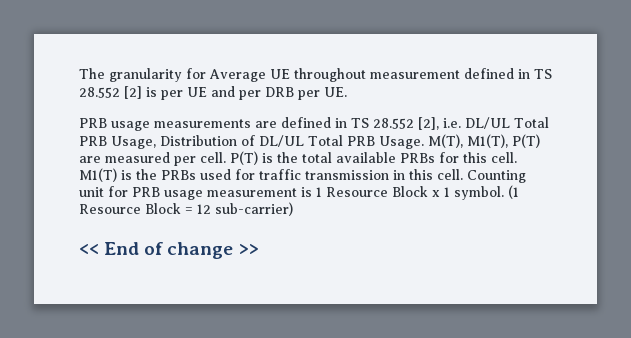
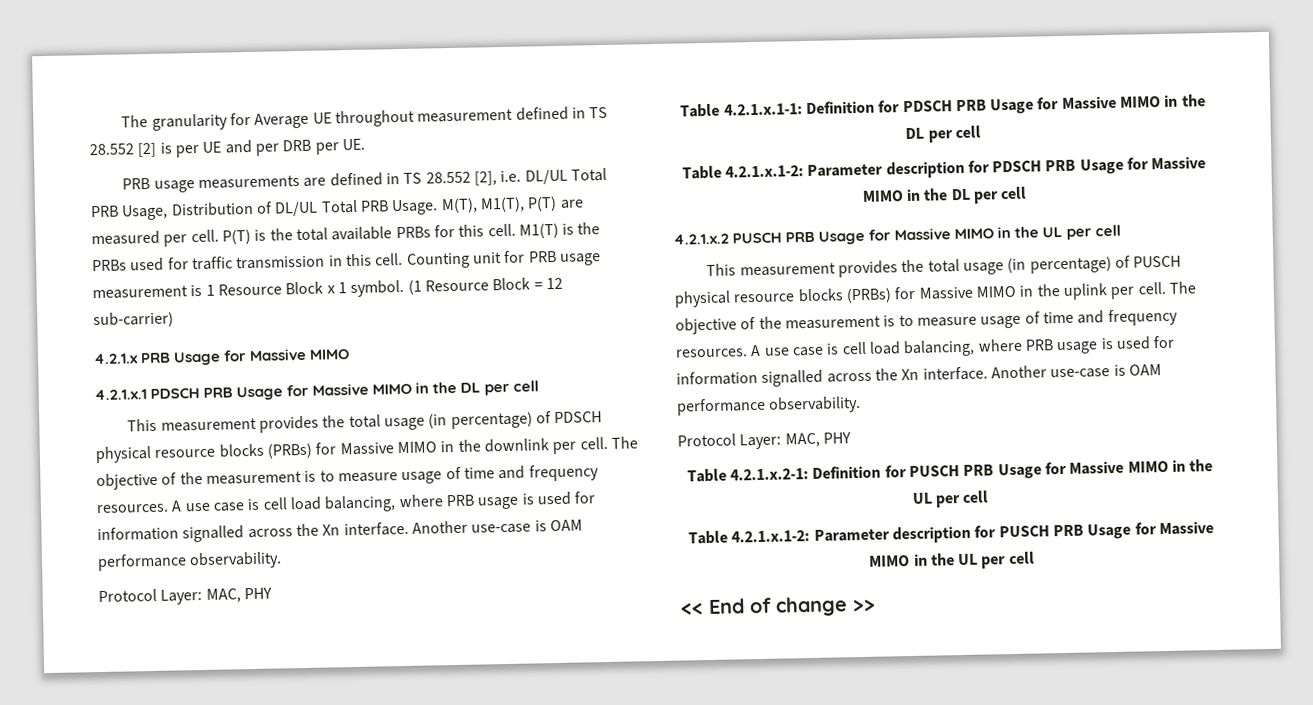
(293, 209) none -> [93,348,351,366] [94,380,539,401] [127,411,603,433] [95,436,638,464] [96,464,599,491] [96,491,596,514] [97,519,583,543] [97,551,283,572] [98,587,272,605] [680,94,1206,118] [905,125,981,143] [681,156,1207,180] [861,186,1028,204] [673,224,1121,245] [706,255,1182,278] [674,281,1196,308] [675,308,1178,335] [675,335,1176,358] [676,364,1162,387] [676,395,862,416] [677,432,851,450] [686,459,1214,483] [911,490,990,508] [688,521,1214,545] [869,551,1035,569] // 4.2.1.x PRB Usage for Massive MIMO // 4.2.1.x.1 PDSCH PRB Usage for Massive MIMO in the DL per cell // This measurement provides the total usage (in percentage) of PDSCH physical resource blocks (PRBs) for Massive MIMO in the downlink per cell. The objective of the measurement is to measure usage of time and frequency resources. A use case is cell load balancing, where PRB usage is used for information signalled across the Xn interface. Another use-case is OAM performance observability. // Protocol Layer: MAC, PHY // Table 4.2.1.x.1-1: Definition for PDSCH PRB Usage for Massive MIMO in the DL per cell // Table 4.2.1.x.1-2: Parameter description for PDSCH PRB Usage for Massive MIMO in the DL per cell // 4.2.1.x.2 PUSCH PRB Usage for Massive MIMO in the UL per cell // This measurement provides the total usage (in percentage) of PUSCH physical resource blocks (PRBs) for Massive MIMO in the uplink per cell. The objective of the measurement is to measure usage of time and frequency resources. A use case is cell load balancing, where PRB usage is used for information signalled across the Xn interface. Another use-case is OAM performance observability. // Protocol Layer: MAC, PHY // Table 4.2.1.x.2-1: Definition for PUSCH PRB Usage for Massive MIMO in the UL per cell // Table 4.2.1.x.1-2: Parameter description for PUSCH PRB Usage for Massive MIMO in the UL per cell

